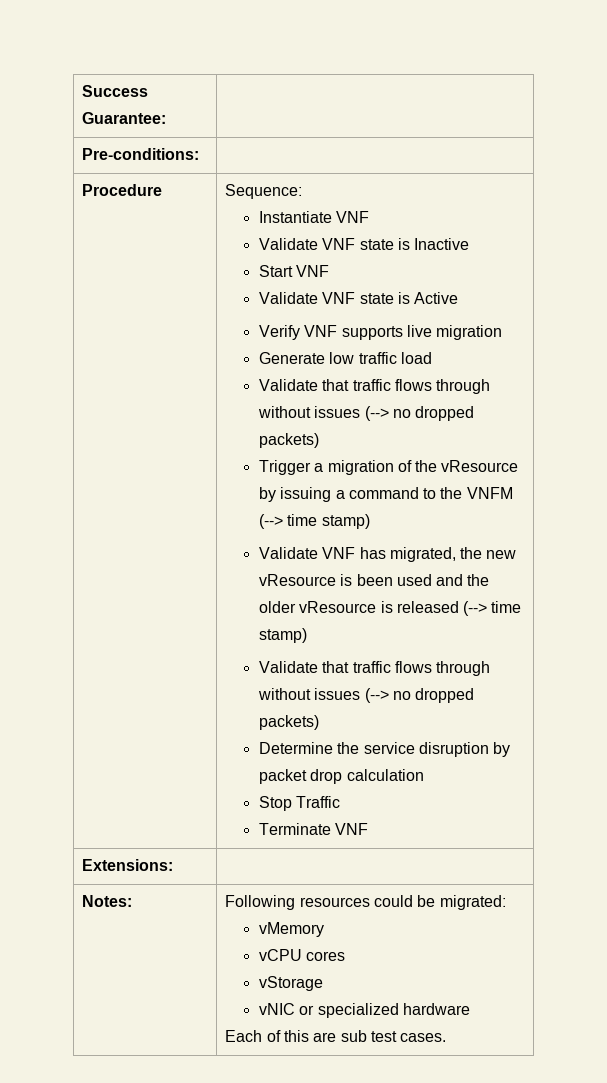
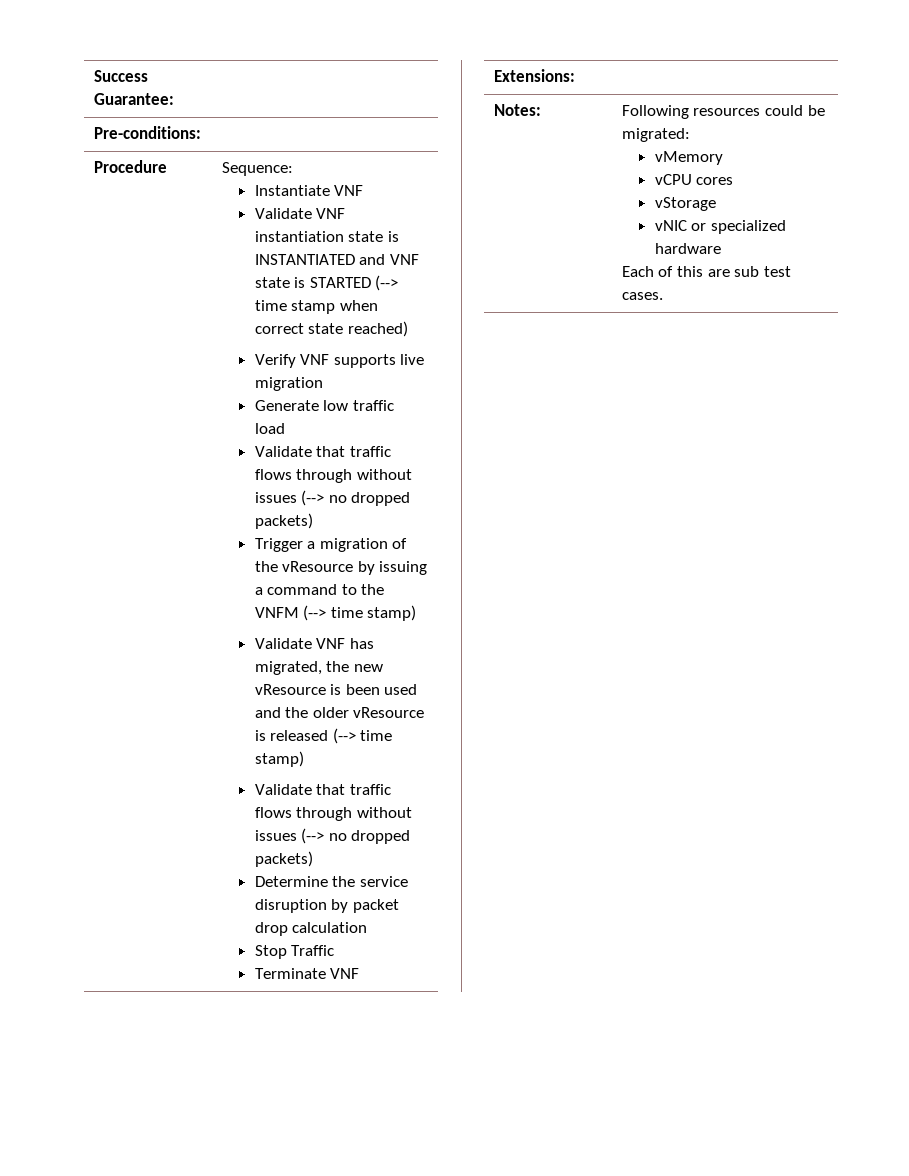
[359,238,470,250] [258,265,330,277] [258,292,459,304] state is Inactive // Start VNF // Validate VNF state is Active -> [254,231,399,242] [254,254,419,265] [254,275,399,291] [254,300,378,314] [254,321,408,337] instantiation state is INSTANTIATED and VNF state is STARTED (--> time stamp when correct state reached)

